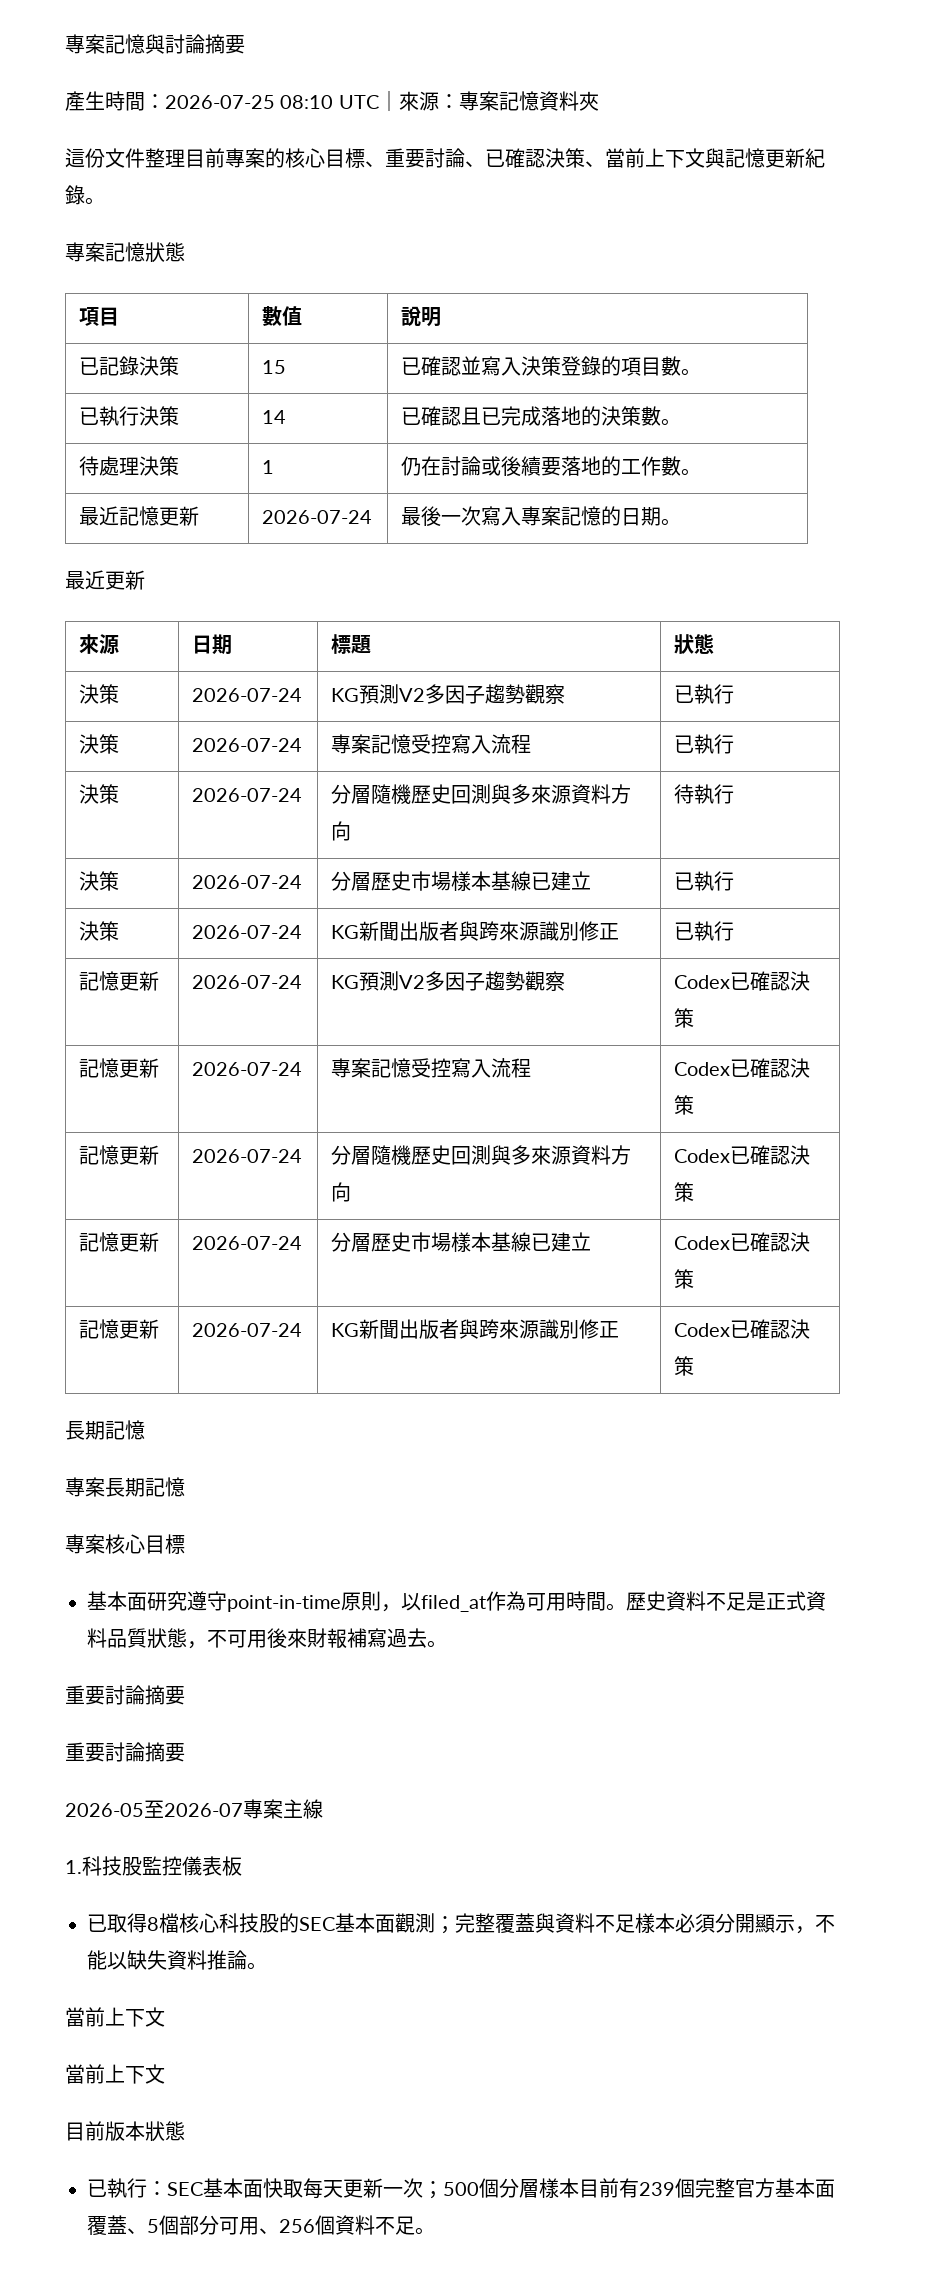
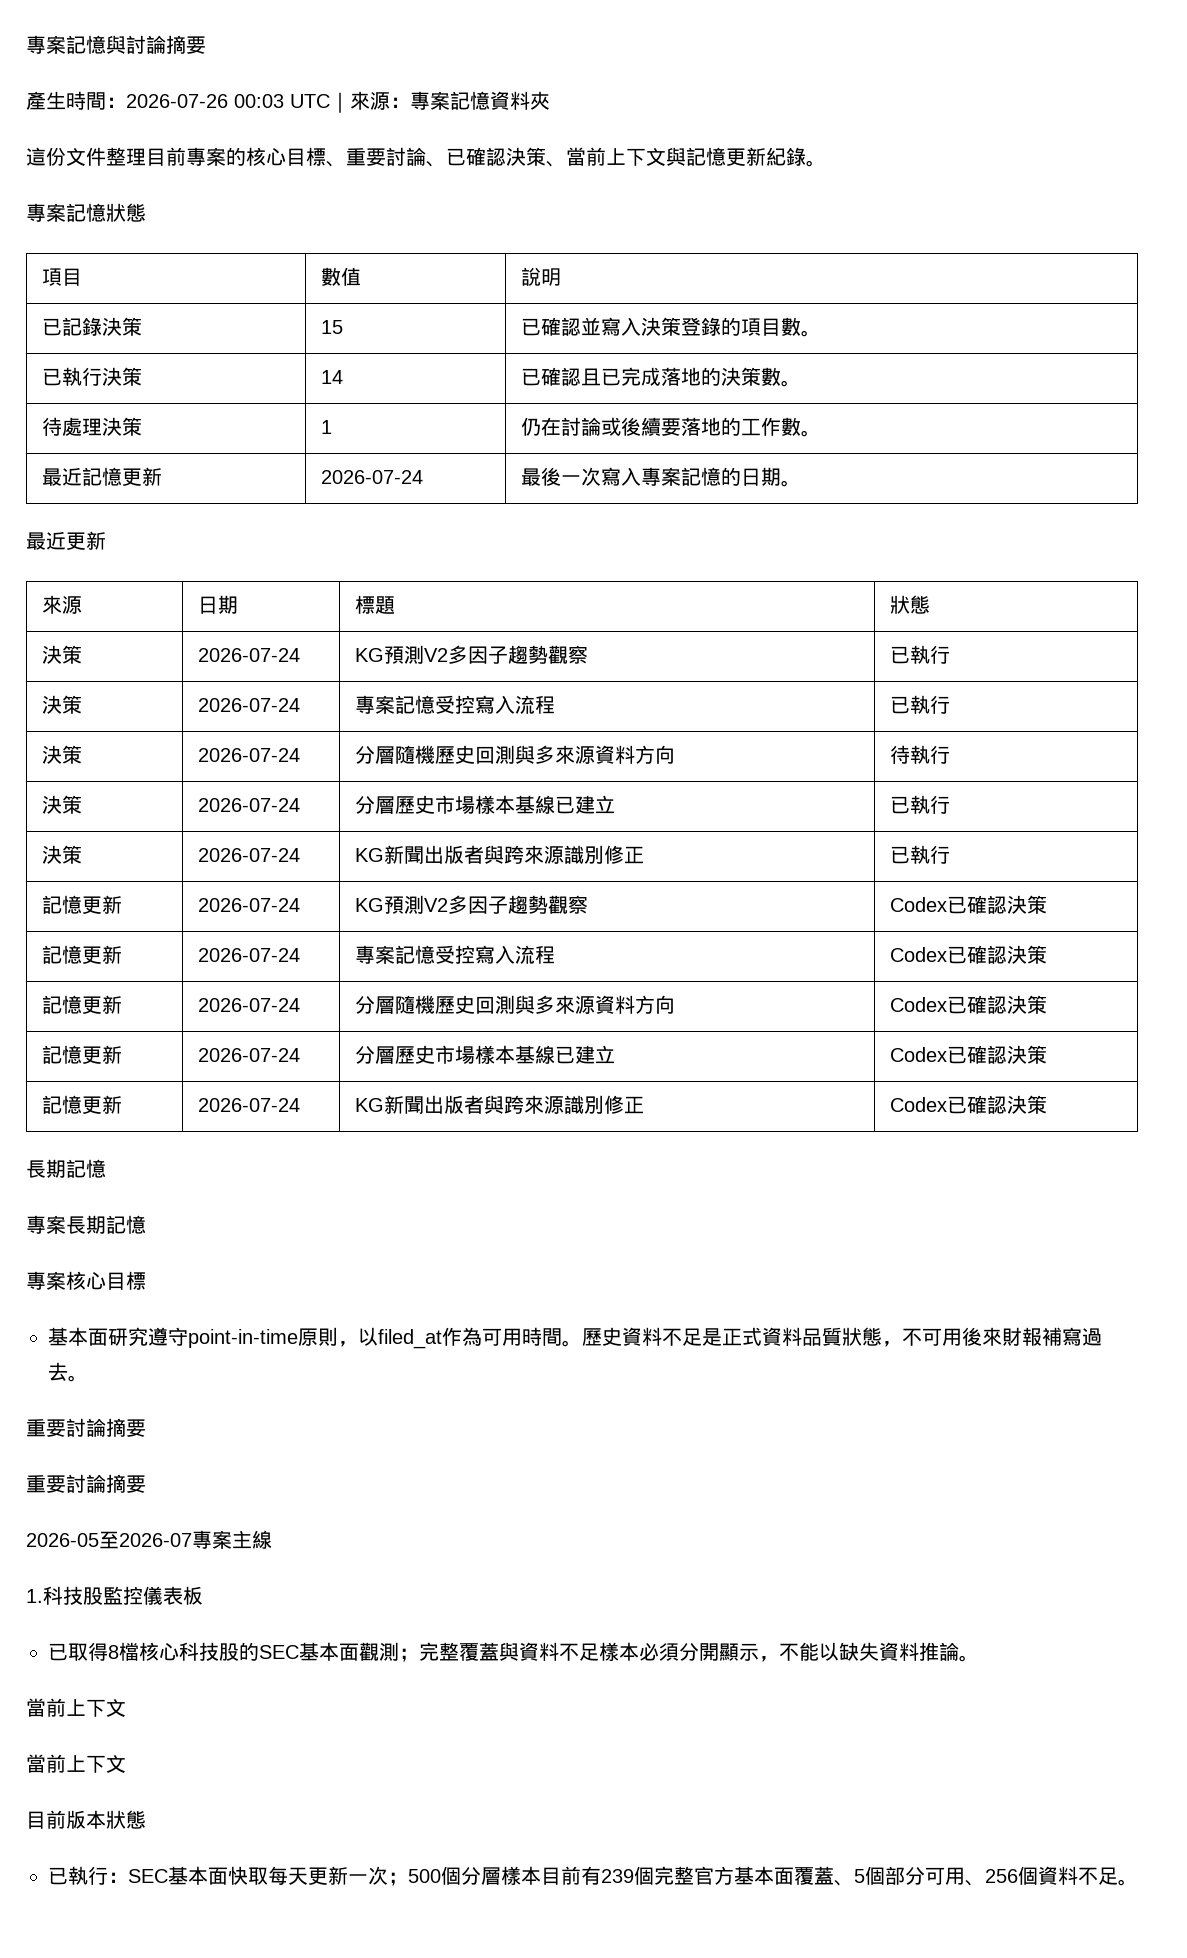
[165,95,334,109] 2026-07-25 08:10 -> [126,94,284,108] 2026-07-26 00:03

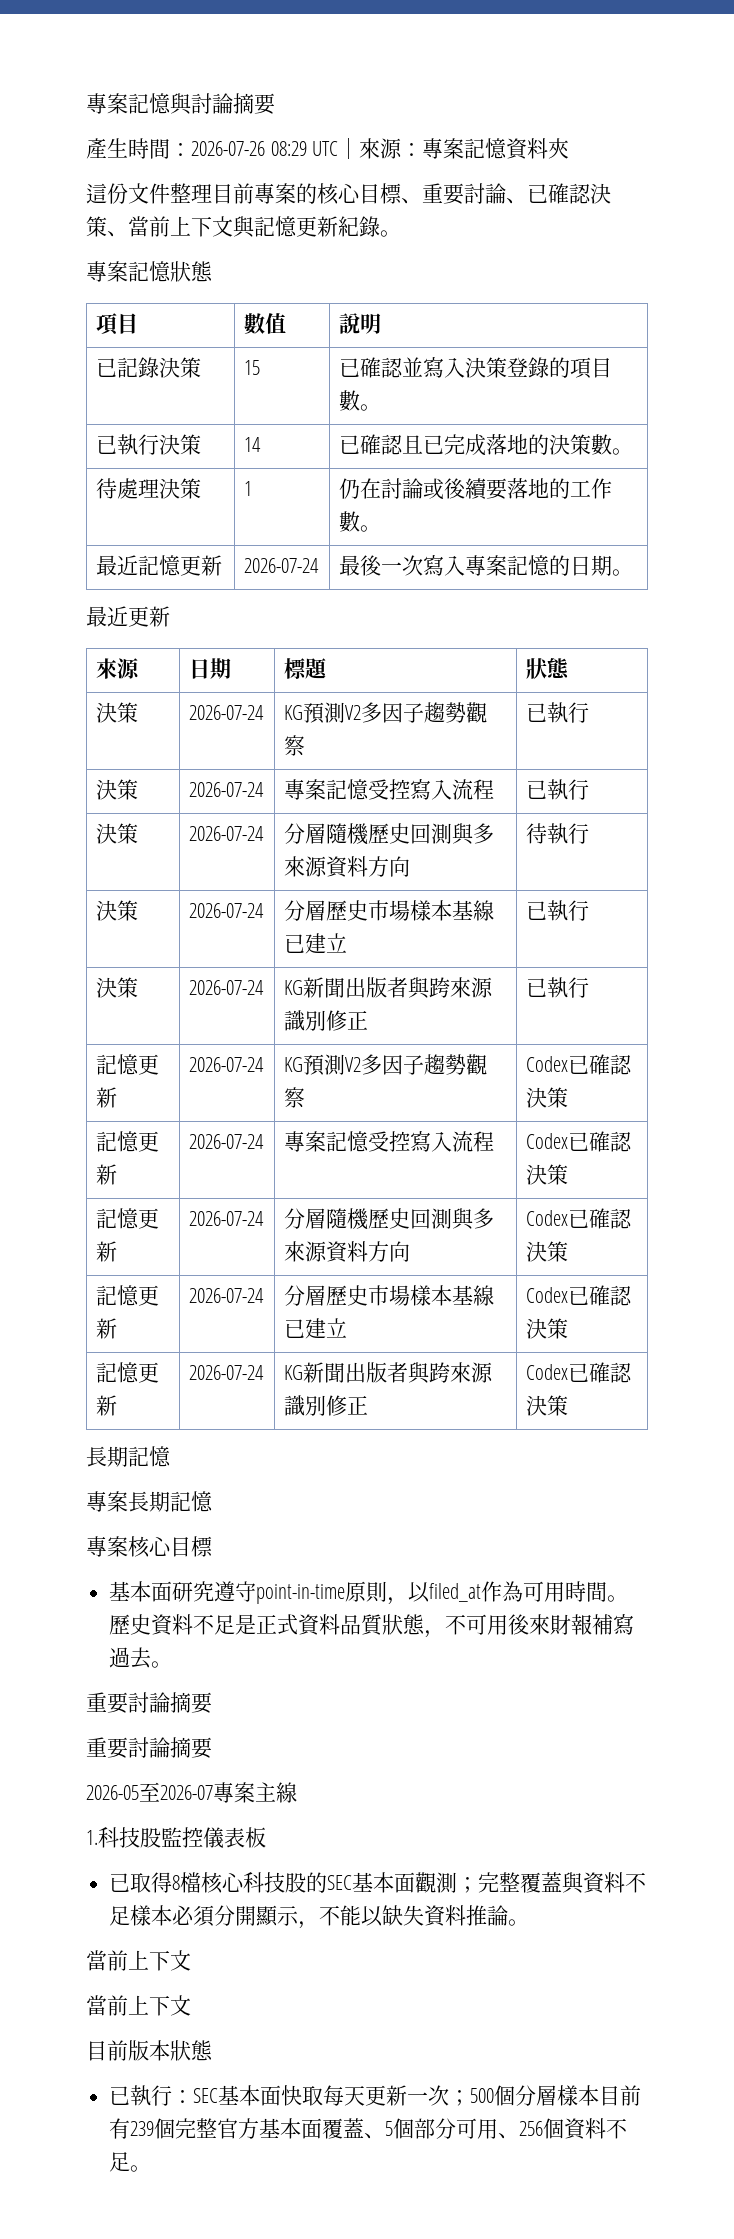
[234,94,284,108] 00:03 -> [270,141,307,156] 08:29

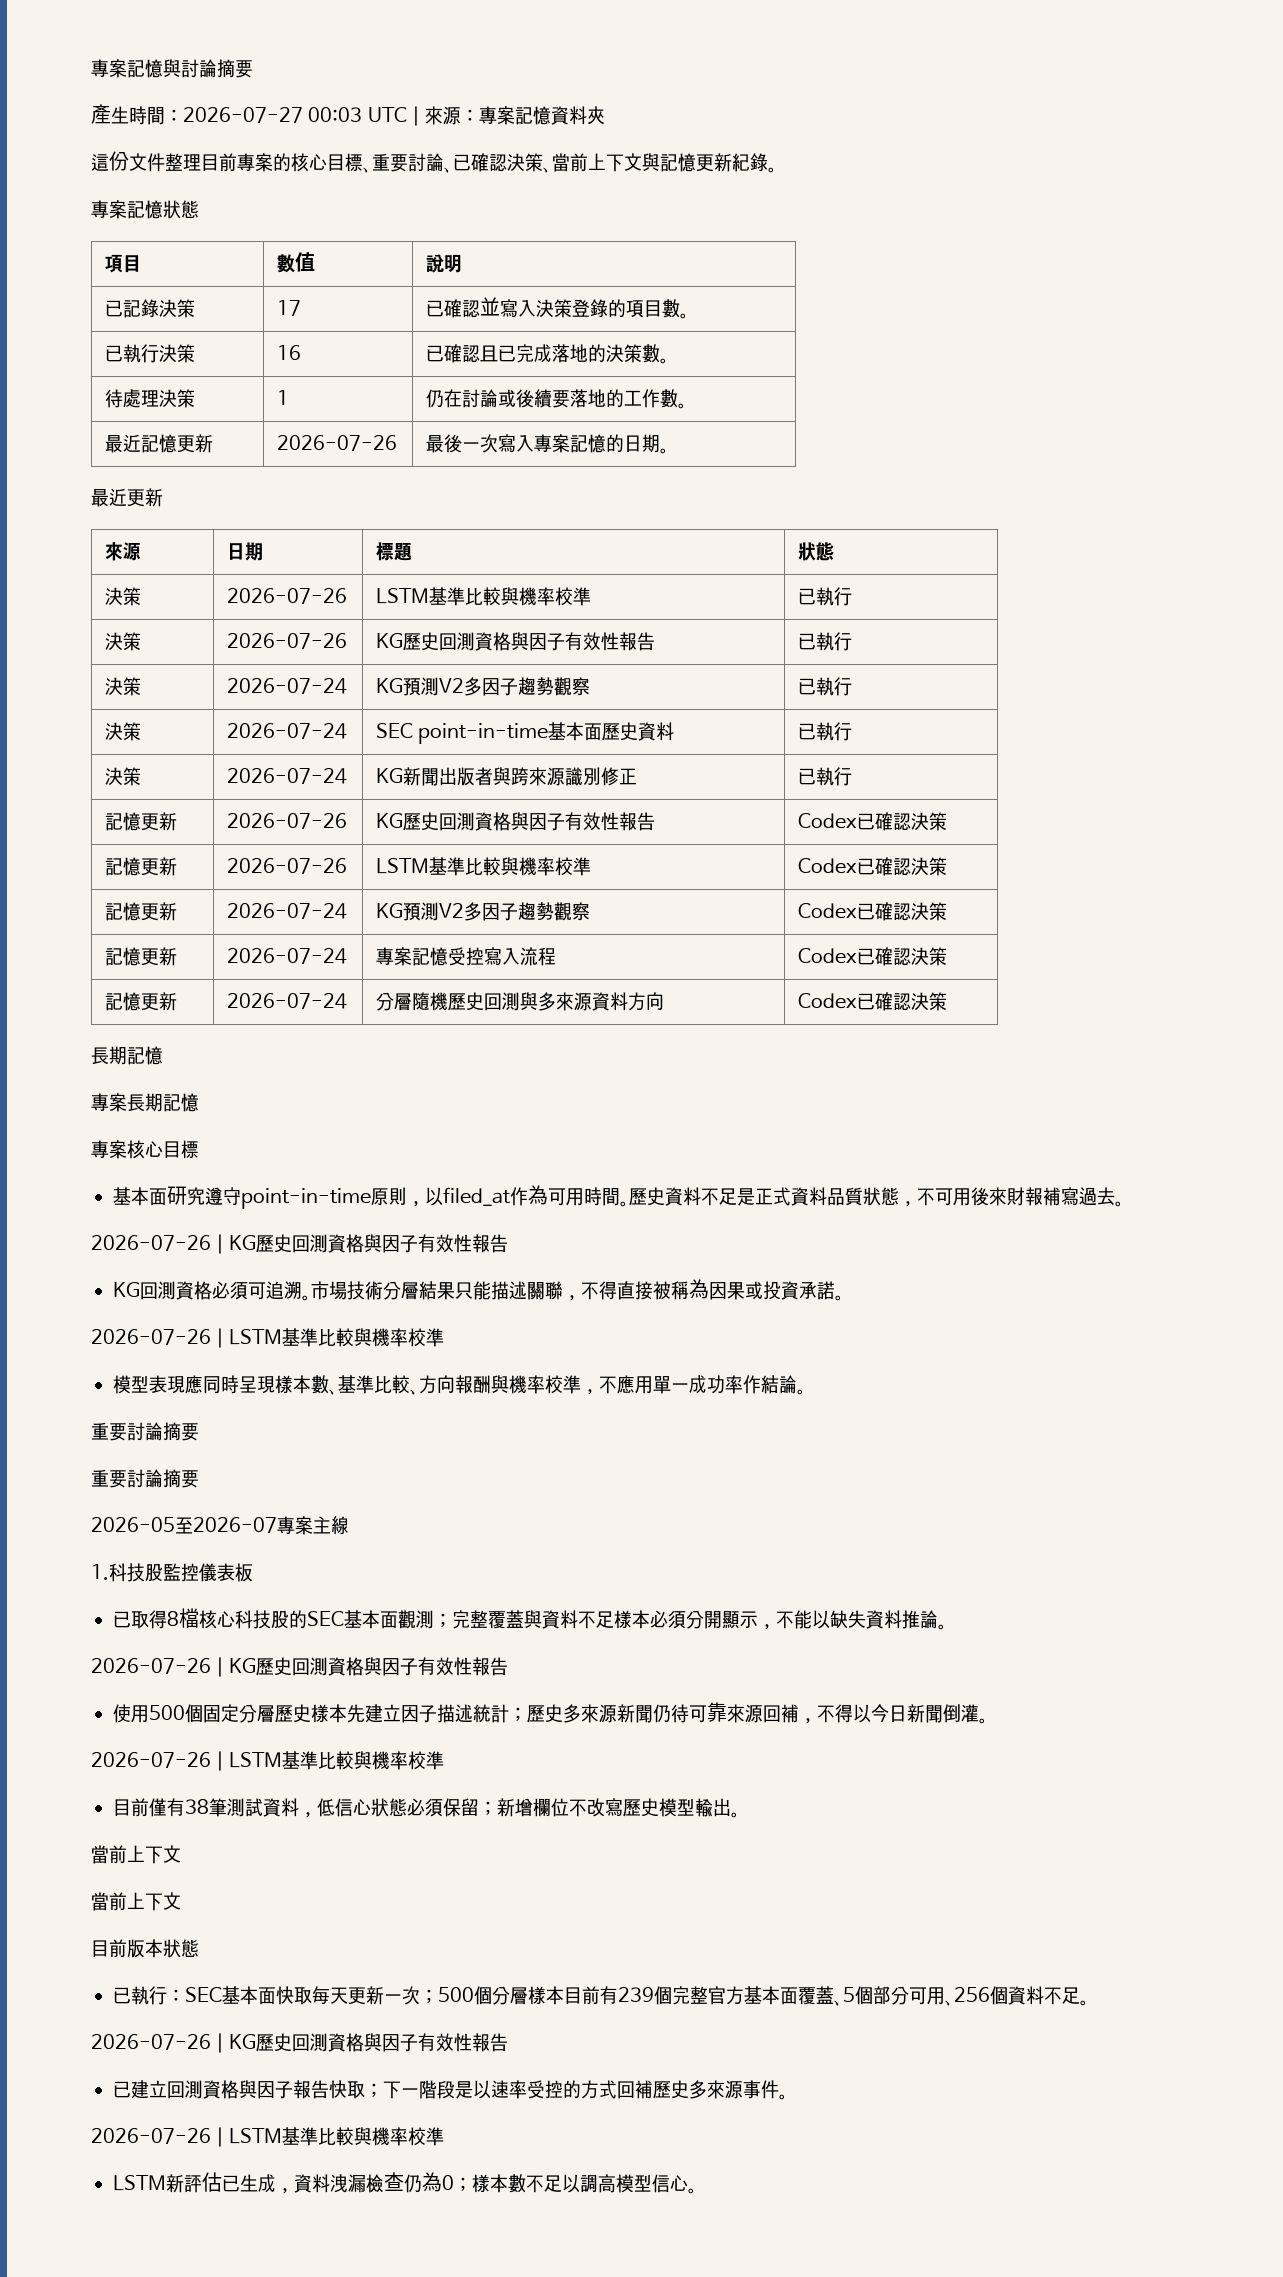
[191,141,307,156] 2026-07-26 08:29 -> [183,107,363,123] 2026-07-27 00:03
[243,360,260,375] 15 -> [277,300,302,316] 17
[243,437,261,452] 14 -> [277,345,302,360] 16
[243,558,319,573] 2026-07-24 -> [277,435,398,451] 2026-07-26
(570, 668) none -> [105,587,142,606] [227,588,348,604] [376,587,592,606] [798,587,853,606] [105,632,142,651] [227,633,348,649] [376,632,656,651] [798,632,853,651] // 決策 | 2026-07-26 | LSTM基準比較與機率校準 | 已執行 // 決策 | 2026-07-26 | KG歷史回測資格與因子有效性報告 | 已執行
[283,779,494,800] [525,779,589,800] [95,823,138,844] [188,826,264,841] [283,823,494,845] [283,856,410,878] [525,823,589,844] [95,900,138,921] [188,903,264,918] [283,900,494,921] [283,933,347,954] 專案記憶受控寫入流程 | 已執行 // 決策 | 2026-07-24 | 分層隨機歷史回測與多來源資料方向 | 待執行 // 決策 | 2026-07-24 | 分層歷史市場樣本基線已建立 -> [376,722,675,744] SEC point-in-time基本面歷史資料
(589, 987) none -> [105,812,178,831] [227,813,348,829] [376,812,656,831] [798,812,948,831] [105,857,178,876] [227,858,348,874] [376,857,592,876] [798,857,948,876] // 記憶更新 | 2026-07-26 | KG歷史回測資格與因子有效性報告 | Codex已確認決策 // 記憶更新 | 2026-07-26 | LSTM基準比較與機率校準 | Codex已確認決策
[95,1285,159,1306] [95,1318,117,1339] [188,1288,264,1303] [283,1285,494,1306] [283,1318,347,1339] [525,1285,632,1306] [525,1318,568,1339] [95,1362,159,1383] [95,1395,117,1416] [188,1365,264,1380] [283,1362,493,1384] [283,1395,368,1416] [525,1362,632,1383] [525,1395,568,1416] // 記憶更新 | 2026-07-24 | 分層歷史市場樣本基線已建立 | Codex已確認決策 // 記憶更新 | 2026-07-24 | KG新聞出版者與跨來源識別修正 | Codex已確認決策 -> (948, 1001) none
(173, 1664) none -> [91,1234,508,1254] [113,1279,844,1301] [91,1328,444,1348] [113,1375,806,1395] // 2026-07-26｜KG歷史回測資格與因子有效性報告 // KG回測資格必須可追溯。市場技術分層結果只能描述關聯，不得直接被稱為因果或投資承諾。 // 2026-07-26｜LSTM基準比較與機率校準 // 模型表現應同時呈現樣本數、基準比較、方向報酬與機率校準，不應用單一成功率作結論。
(530, 1922) none -> [91,1657,508,1677] [113,1702,988,1724] [91,1751,444,1771] [113,1798,740,1818] // 2026-07-26｜KG歷史回測資格與因子有效性報告 // 使用500個固定分層歷史樣本先建立因子描述統計；歷史多來源新聞仍待可靠來源回補，不得以今日新聞倒灌。 // 2026-07-26｜LSTM基準比較與機率校準 // 目前僅有38筆測試資料，低信心狀態必須保留；新增欄位不改寫歷史模型輸出。
(152, 2168) none -> [91,2033,508,2053] [113,2080,788,2100] [91,2127,444,2147] [113,2172,697,2194] // 2026-07-26｜KG歷史回測資格與因子有效性報告 // 已建立回測資格與因子報告快取；下一階段是以速率受控的方式回補歷史多來源事件。 // 2026-07-26｜LSTM基準比較與機率校準 // LSTM新評估已生成，資料洩漏檢查仍為0；樣本數不足以調高模型信心。

